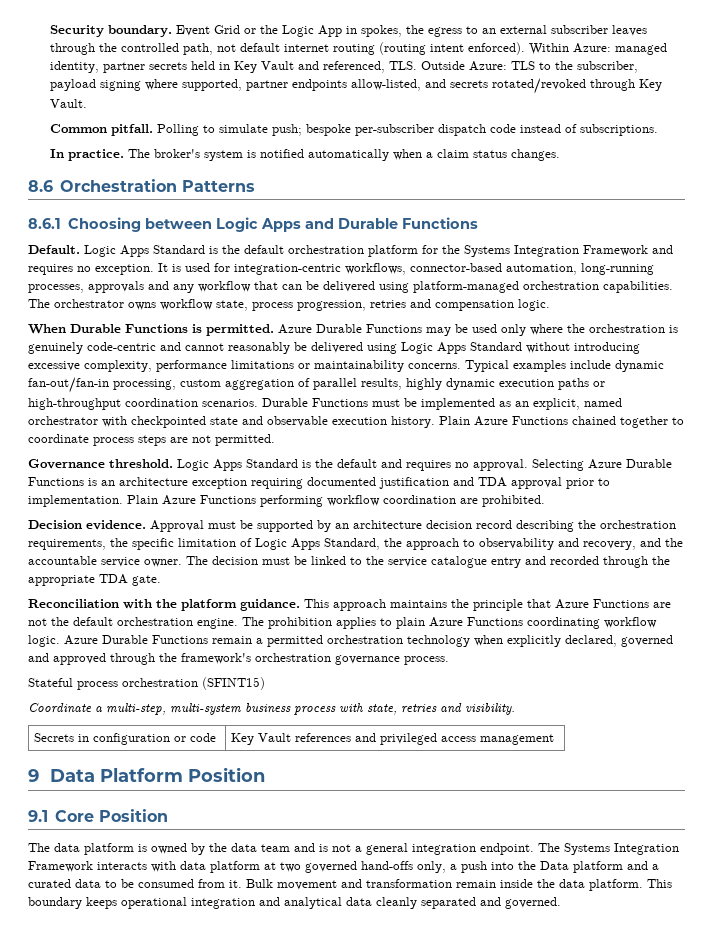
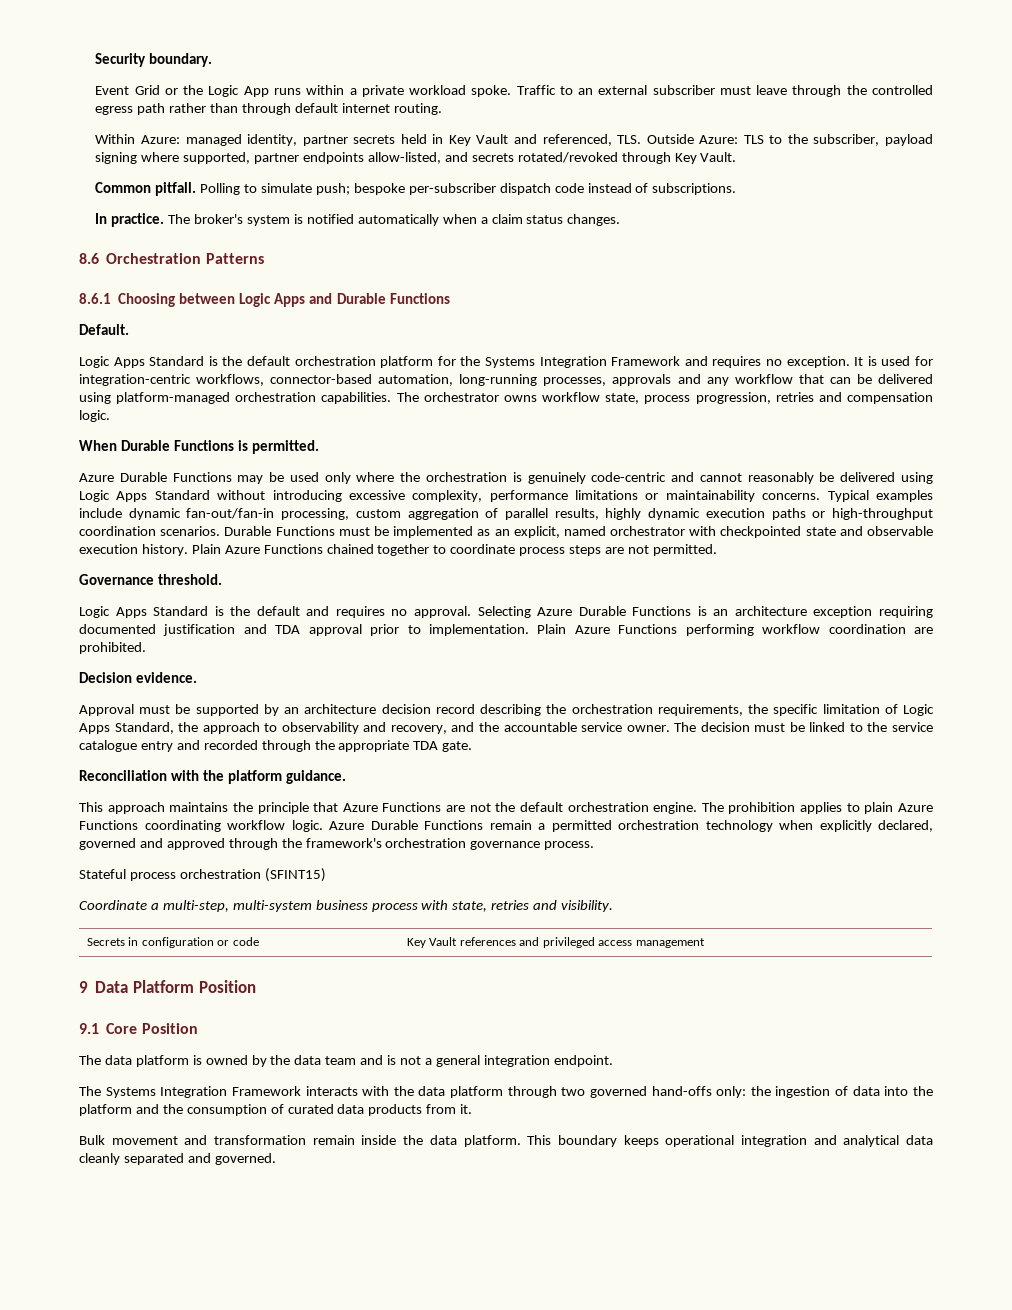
(172, 31) none -> (213, 60) //
[345,25,462,37] in spokes, the egress -> [273,85,556,97] runs within a private workload spoke. Traffic
[611,25,647,36] leaves -> [719,85,788,95] must leave
[182,42,525,55] path, not default internet routing (routing intent enforced). -> [95,103,442,115] egress path rather than through default internet routing. //
(80, 249) none -> (129, 329) //
(274, 330) none -> (319, 447) //
(173, 463) none -> (222, 579) //
(146, 525) none -> (197, 677) //
(300, 605) none -> (346, 777) //
(534, 849) none -> (613, 1061) //
[180,861,276,873] data platform at -> [393,1086,557,1098] the data platform through
[417,861,487,873] only, a push -> [716,1086,880,1098] only: the ingestion of data
[540,861,569,870] Data -> (934, 1091) none
[652,864,659,870] [28,879,194,888] a curated data to be consumed -> [162,1104,423,1116] the consumption of curated data products
(242, 884) none -> (473, 1109) //

